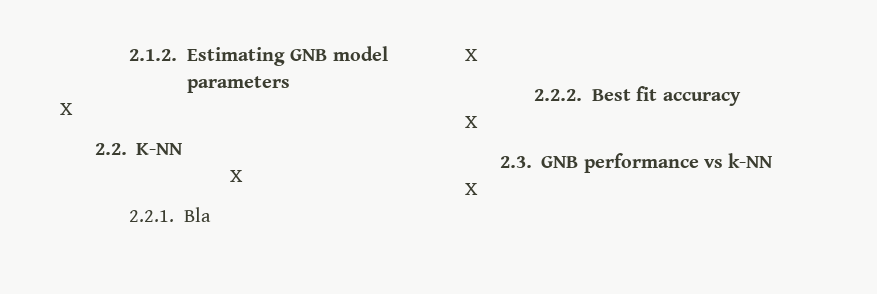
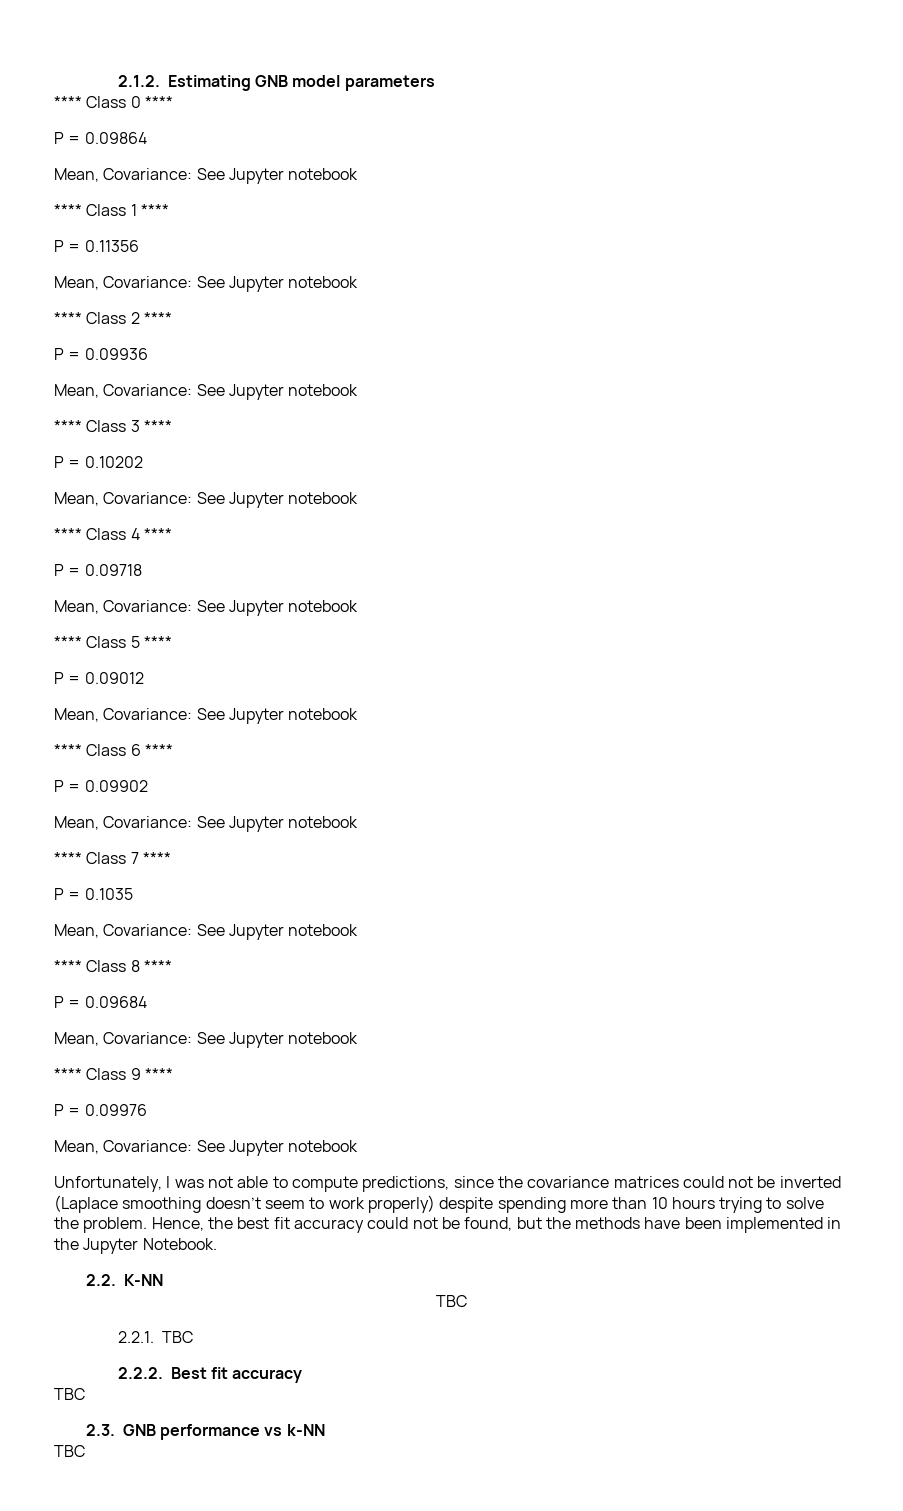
[60,103,73,115] X -> [54,96,173,108] [54,132,147,144] [54,168,359,184] [54,204,169,216] [54,240,139,252] [54,276,359,292] [54,312,172,324] [54,348,148,360] [54,384,359,400] [54,420,172,432] [54,456,143,468] [54,492,359,508] [54,528,172,540] [54,564,142,576] [54,600,359,616] [54,636,172,648] [54,672,144,684] [54,708,359,724] [54,744,173,756] [54,780,148,792] [54,816,359,832] [54,852,171,864] [54,888,133,900] [54,924,359,940] [54,960,172,972] [54,996,147,1008] [54,1032,359,1048] [54,1068,173,1080] [54,1104,147,1116] [54,1140,359,1156] [54,1176,841,1192] [54,1195,824,1213] [54,1217,842,1233] [54,1238,217,1254] **** Class 0 **** // P = 0.09864 // Mean, Covariance: See Jupyter notebook // **** Class 1 **** // P = 0.11356 // Mean, Covariance: See Jupyter notebook // **** Class 2 **** // P = 0.09936 // Mean, Covariance: See Jupyter notebook // **** Class 3 **** // P = 0.10202 // Mean, Covariance: See Jupyter notebook // **** Class 4 **** // P = 0.09718 // Mean, Covariance: See Jupyter notebook // **** Class 5 **** // P = 0.09012 // Mean, Covariance: See Jupyter notebook // **** Class 6 **** // P = 0.09902 // Mean, Covariance: See Jupyter notebook // **** Class 7 **** // P = 0.1035 // Mean, Covariance: See Jupyter notebook // **** Class 8 **** // P = 0.09684 // Mean, Covariance: See Jupyter notebook // **** Class 9 **** // P = 0.09976 // Mean, Covariance: See Jupyter notebook // Unfortunately, I was not able to compute predictions, since the covariance matrices could not be inverted (Laplace smoothing doesn’t seem to work properly) despite spending more than 10 hours trying to solve the problem. Hence, the best fit accuracy could not be found, but the methods have been implemented in the Jupyter Notebook.
[230,170,243,182] X -> [436,1295,467,1307] TBC
[184,207,212,222] [465,49,478,61] Bla // X -> [161,1331,193,1343] TBC
[465,116,478,128] X -> [54,1388,85,1400] TBC
[465,183,478,195] X -> [54,1445,85,1457] TBC

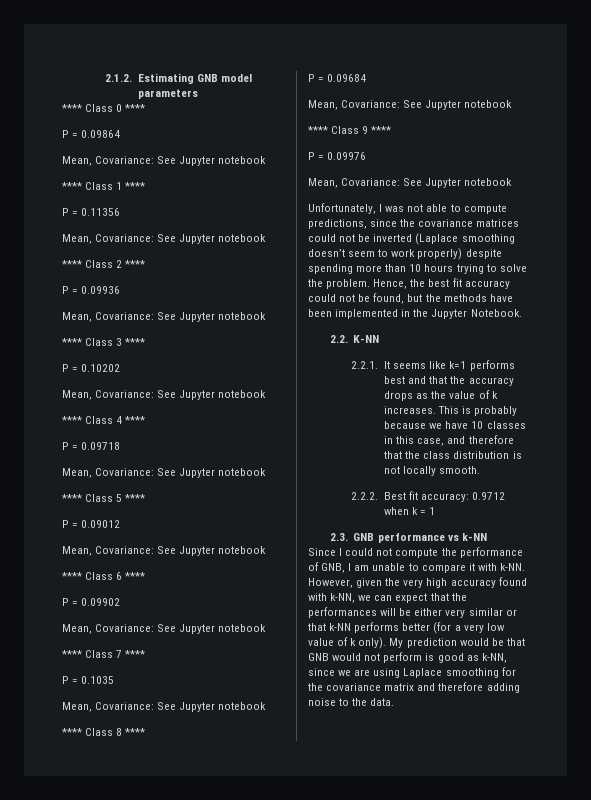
[436,1295,467,1307] // TBC -> (380, 339) none
[161,1331,193,1343] [117,1367,303,1383] [54,1388,85,1400] TBC // 2.2.2. Best fit accuracy // TBC -> [384,360,515,371] [384,376,514,386] [384,390,498,401] [384,406,518,416] [384,421,526,429] [384,435,514,446] [384,451,522,459] [384,466,481,476] [351,491,506,502] [384,507,436,515] It seems like k=1 performs best and that the accuracy drops as the value of k increases. This is probably because we have 10 classes in this case, and therefore that the class distribution is not locally smooth. // 2.2.2. Best fit accuracy: 0.9712 when k = 1
[54,1445,85,1457] TBC -> [308,547,523,558] [308,562,525,573] [308,577,527,588] [308,593,467,603] [308,607,517,618] [308,622,505,634] [308,637,525,649] [308,652,507,663] [308,667,516,678] [308,682,520,693] [308,698,395,706] Since I could not compute the performance of GNB, I am unable to compare it with k-NN. However, given the very high accuracy found with k-NN, we can expect that the performances will be either very similar or that k-NN performs better (for a very low value of k only). My prediction would be that GNB would not perform is good as k-NN, since we are using Laplace smoothing for the covariance matrix and therefore adding noise to the data.

